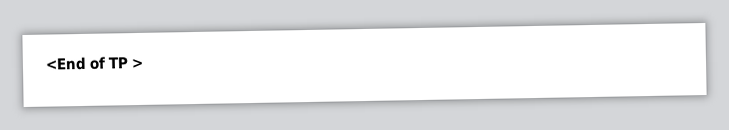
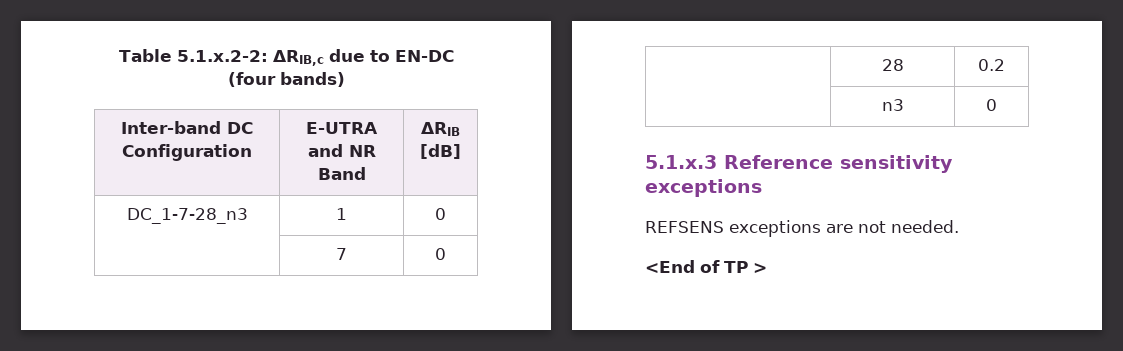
(45, 63) none -> [118,49,454,66] [227,72,345,87] [121,121,253,134] [122,144,252,161] [306,122,378,134] [307,144,376,157] [317,167,366,180] [421,122,460,136] [420,144,461,159] [126,208,248,224] [336,208,347,220] [435,208,446,220] [336,248,347,260] [435,248,446,260] [881,59,904,71] [978,59,1005,71] [881,99,904,111] [986,99,997,111] [645,155,953,173] [645,179,762,197] [645,220,959,237] Table 5.1.x.2-2: ΔRIB,c due to EN-DC (four bands) // Inter-band DC Configuration | E-UTRA and NR Band | ΔRIB [dB] // DC_1-7-28_n3 | 1 | 0 // | 7 | 0 // | 28 | 0.2 // | n3 | 0 // 5.1.x.3 Reference sensitivity exceptions // REFSENS exceptions are not needed. //

